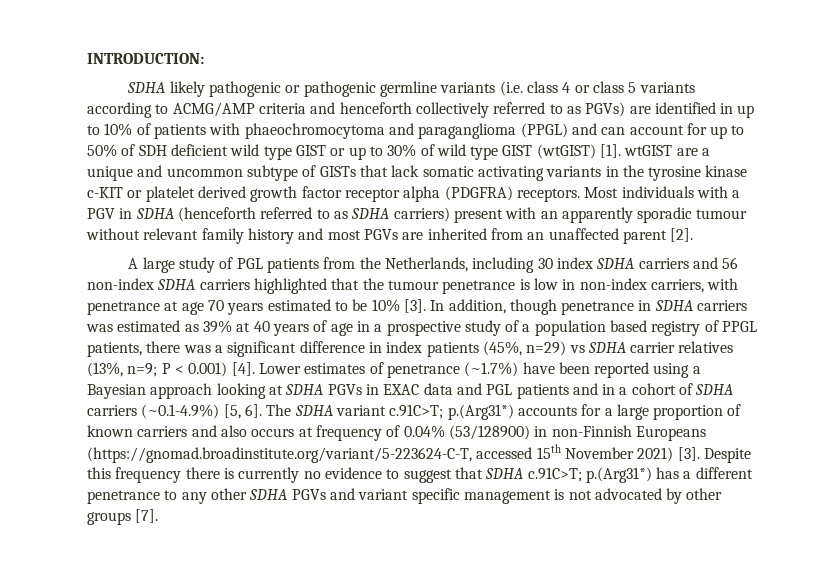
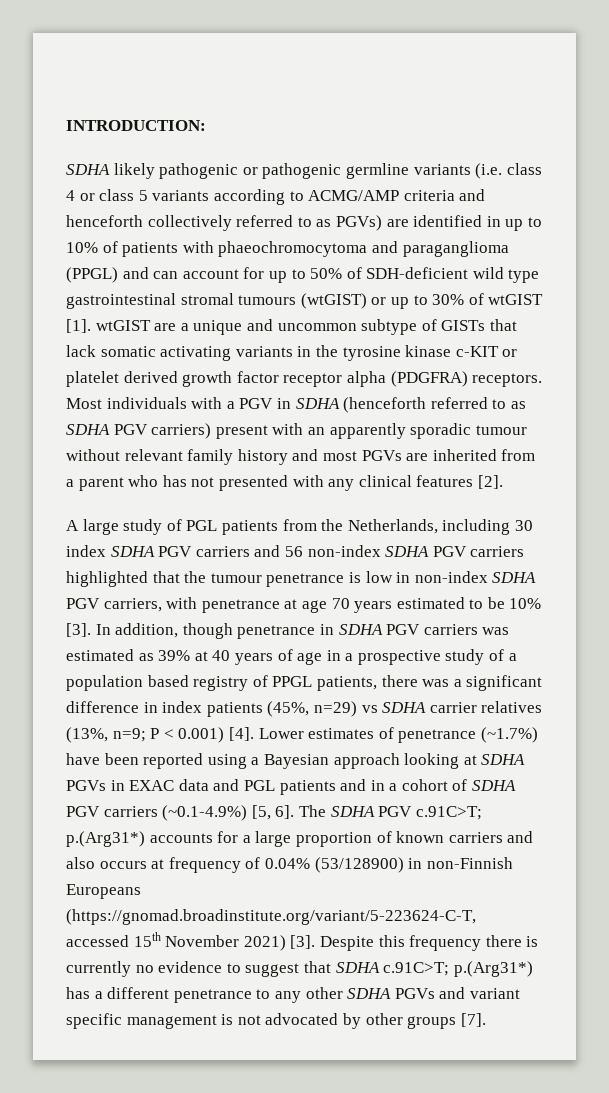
[138,144,326,160] SDH deficient wild type GIST -> [366,267,540,283] [66,293,367,309] SDH-deficient wild type gastrointestinal stromal tumours (wtGIST)
[436,144,596,160] wild type GIST (wtGIST) -> [488,294,544,305] wtGIST
(390, 213) none -> [113,424,148,435] PGV
[527,228,667,244] an unaffected parent -> [66,475,474,491] a parent who has not presented with any clinical features
(635, 263) none -> [158,546,193,557] PGV
(196, 284) none -> [432,546,467,557] PGV
(647, 284) none -> [492,572,537,583] [66,598,100,609] SDHA PGV
(693, 305) none -> [386,624,421,635] PGV
(734, 389) none -> [66,806,100,817] PGV
[335,405,386,416] variant -> [378,806,413,817] PGV

